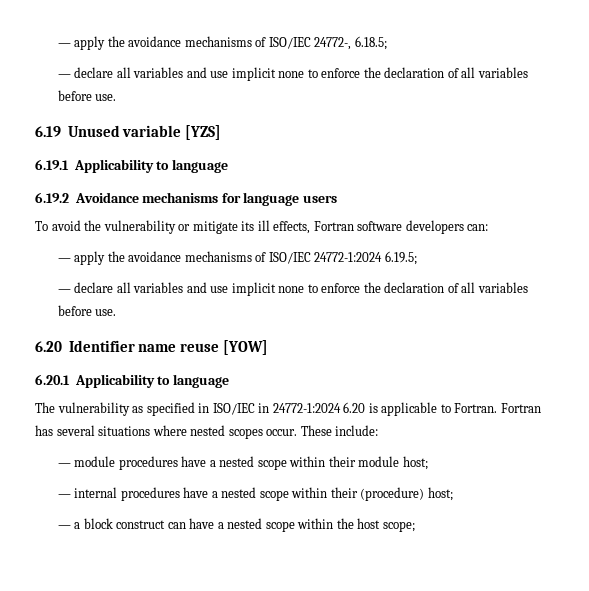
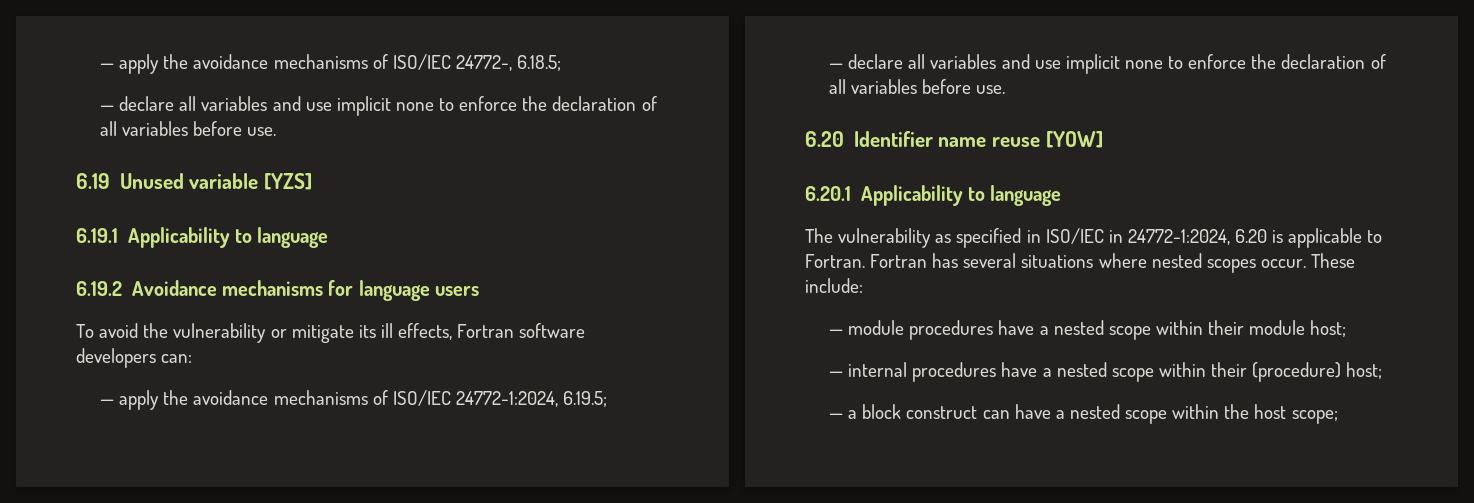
[314,252,383,262] 24772-1:2024 -> [455,391,558,407] 24772-1:2024,
[272,403,341,413] 24772-1:2024 -> [1127,229,1230,245] 24772-1:2024,

